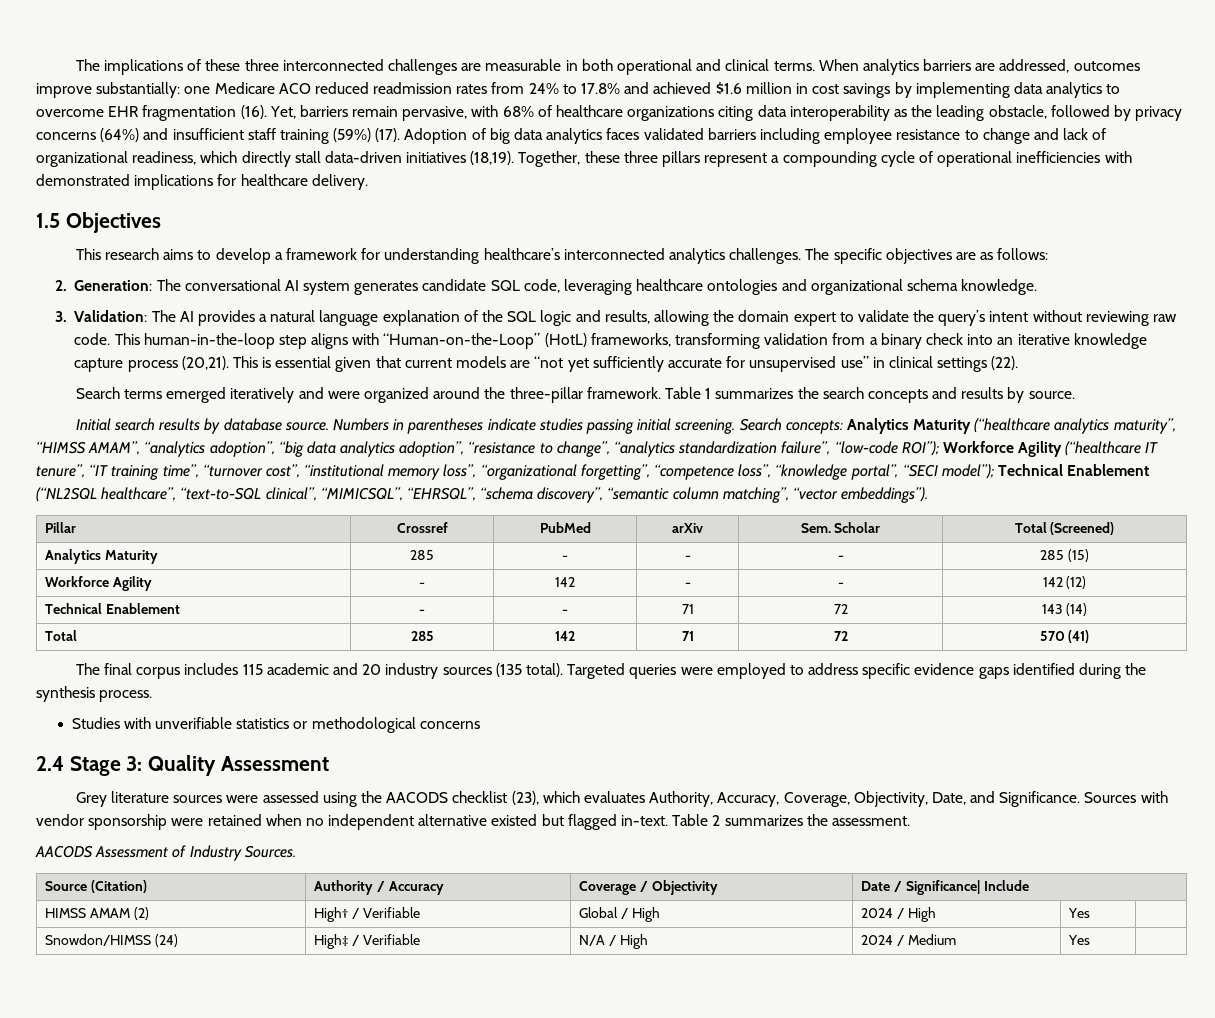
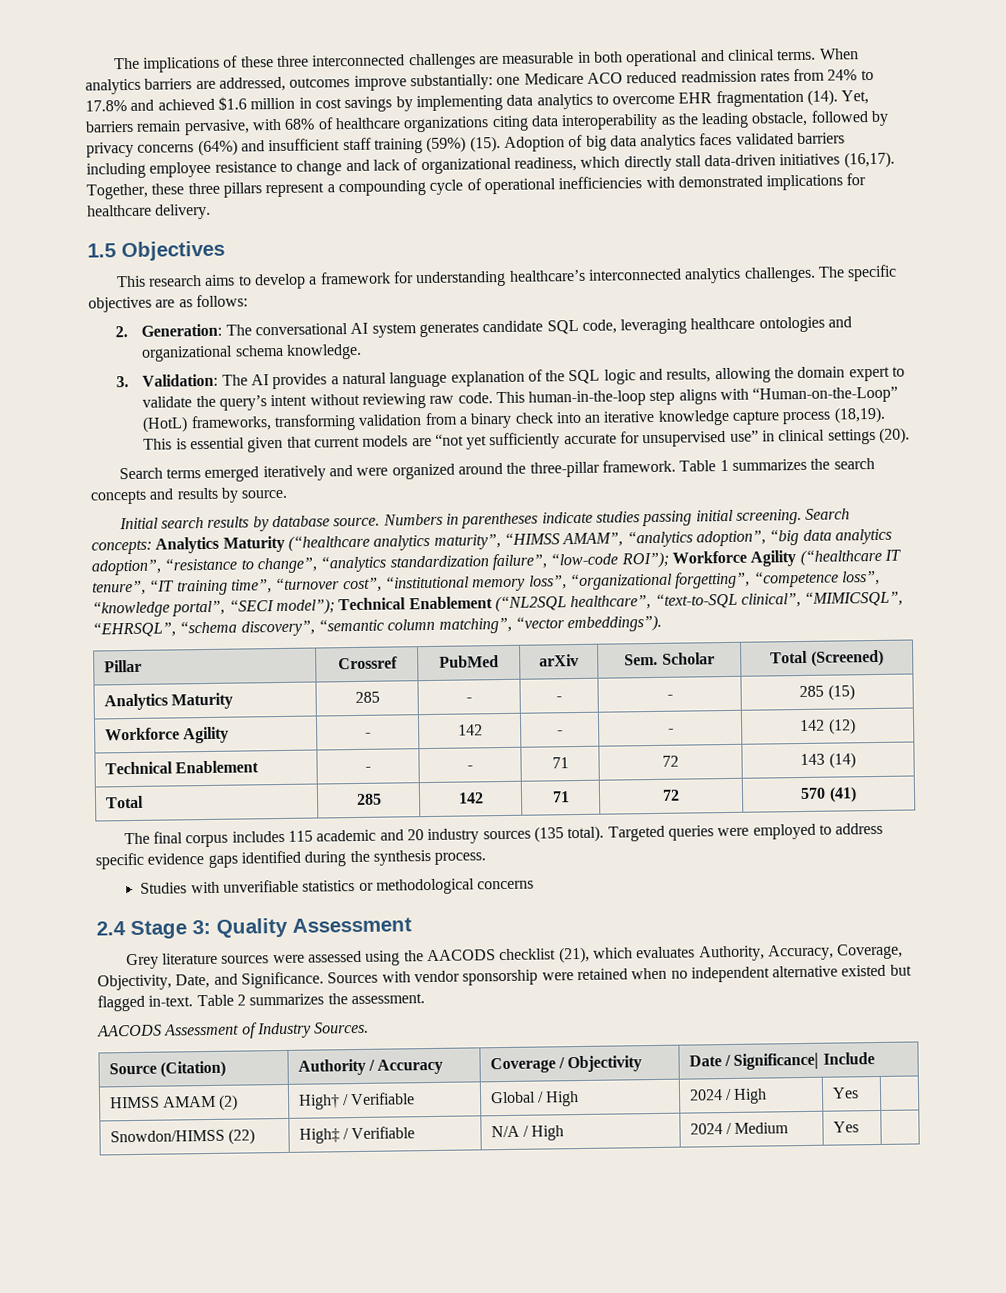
[240,105,267,119] (16). -> [807,89,839,106] (14).
[375,128,401,142] (17). -> [469,135,501,153] (15).
[470,151,515,165] (18,19). -> [843,151,895,169] (16,17).
[181,356,229,370] (20,21). -> [833,406,886,424] (18,19).
[991,356,1019,370] (22). -> [879,427,911,444] (20).
[511,791,539,805] (23), -> [558,946,590,964] (21),
[155,934,179,947] (24) -> [227,1128,255,1145] (22)

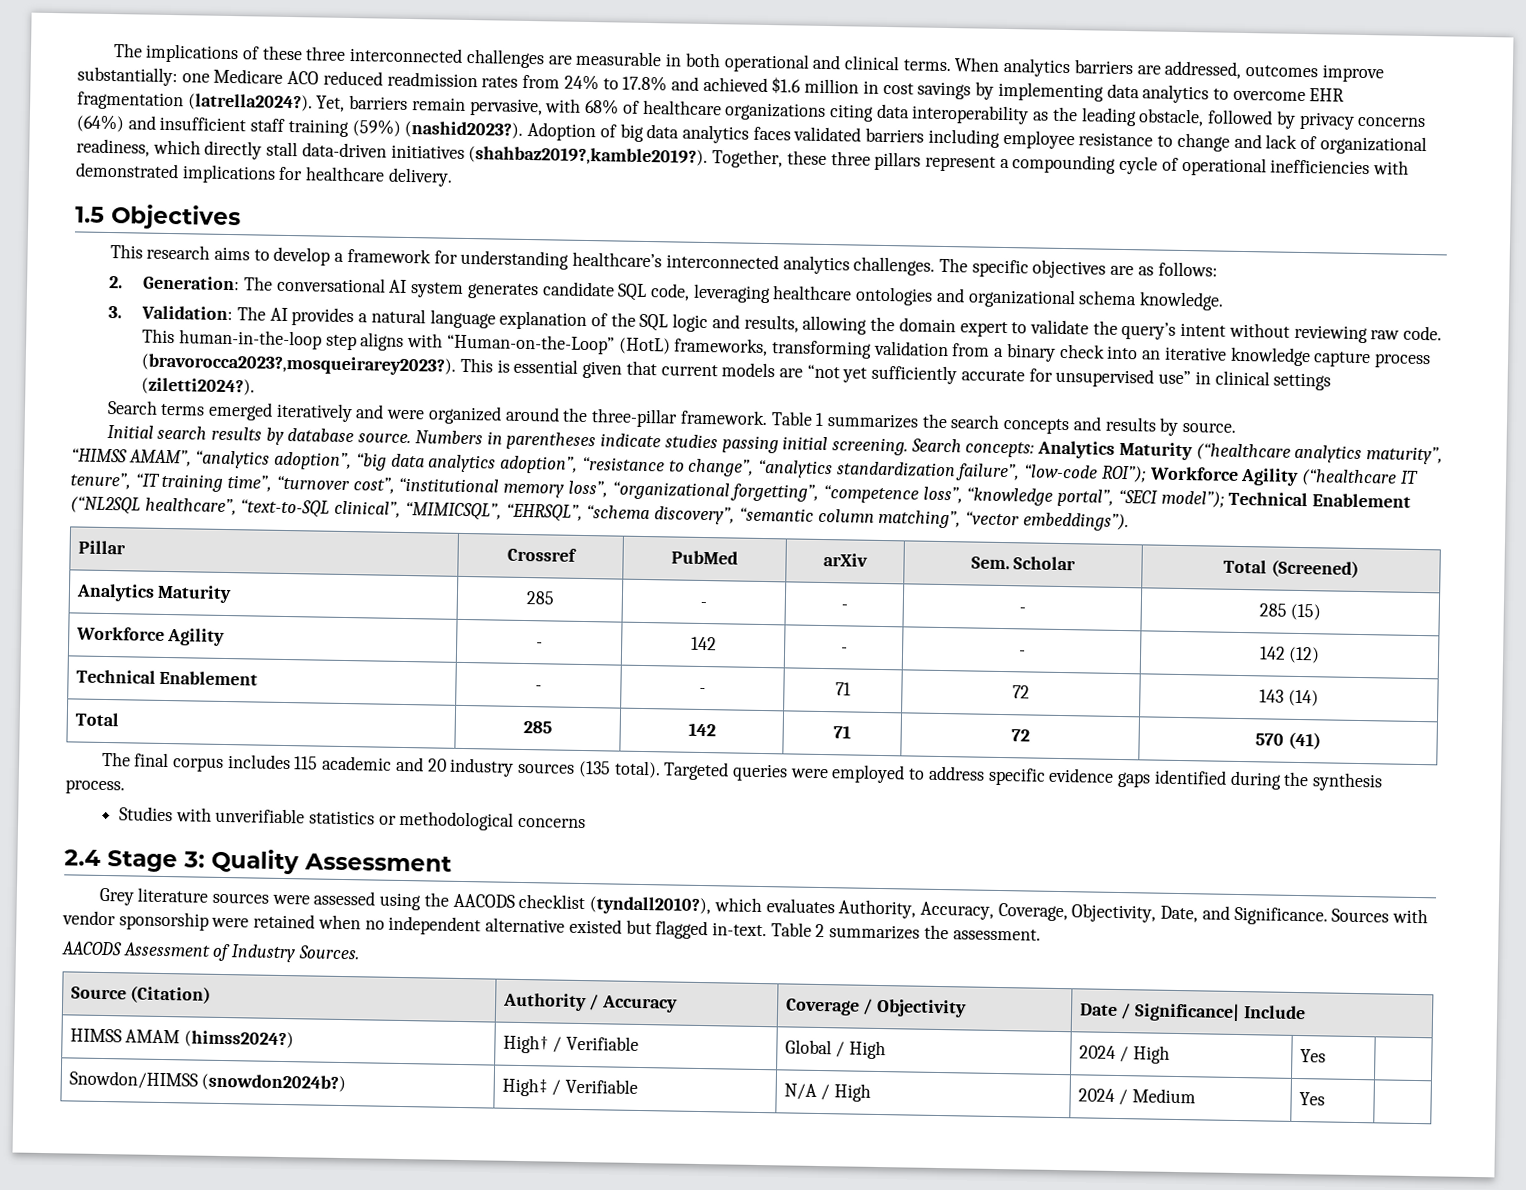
[807,89,839,106] (14). -> [187,93,313,112] (latrella2024?).
[469,135,501,153] (15). -> [404,120,524,139] (nashid2023?).
[843,151,895,169] (16,17). -> [468,146,709,167] (shahbaz2019?,kamble2019?).
[833,406,886,424] (18,19). -> [141,353,457,376] (bravorocca2023?,mosqueirarey2023?).
[879,427,911,444] (20). -> [141,377,256,396] (ziletti2024?).
[558,946,590,964] (21), -> [589,896,712,916] (tyndall2010?),
[218,1094,239,1111] (2) -> [184,1030,295,1049] (himss2024?)
[227,1128,255,1145] (22) -> [201,1073,347,1093] (snowdon2024b?)

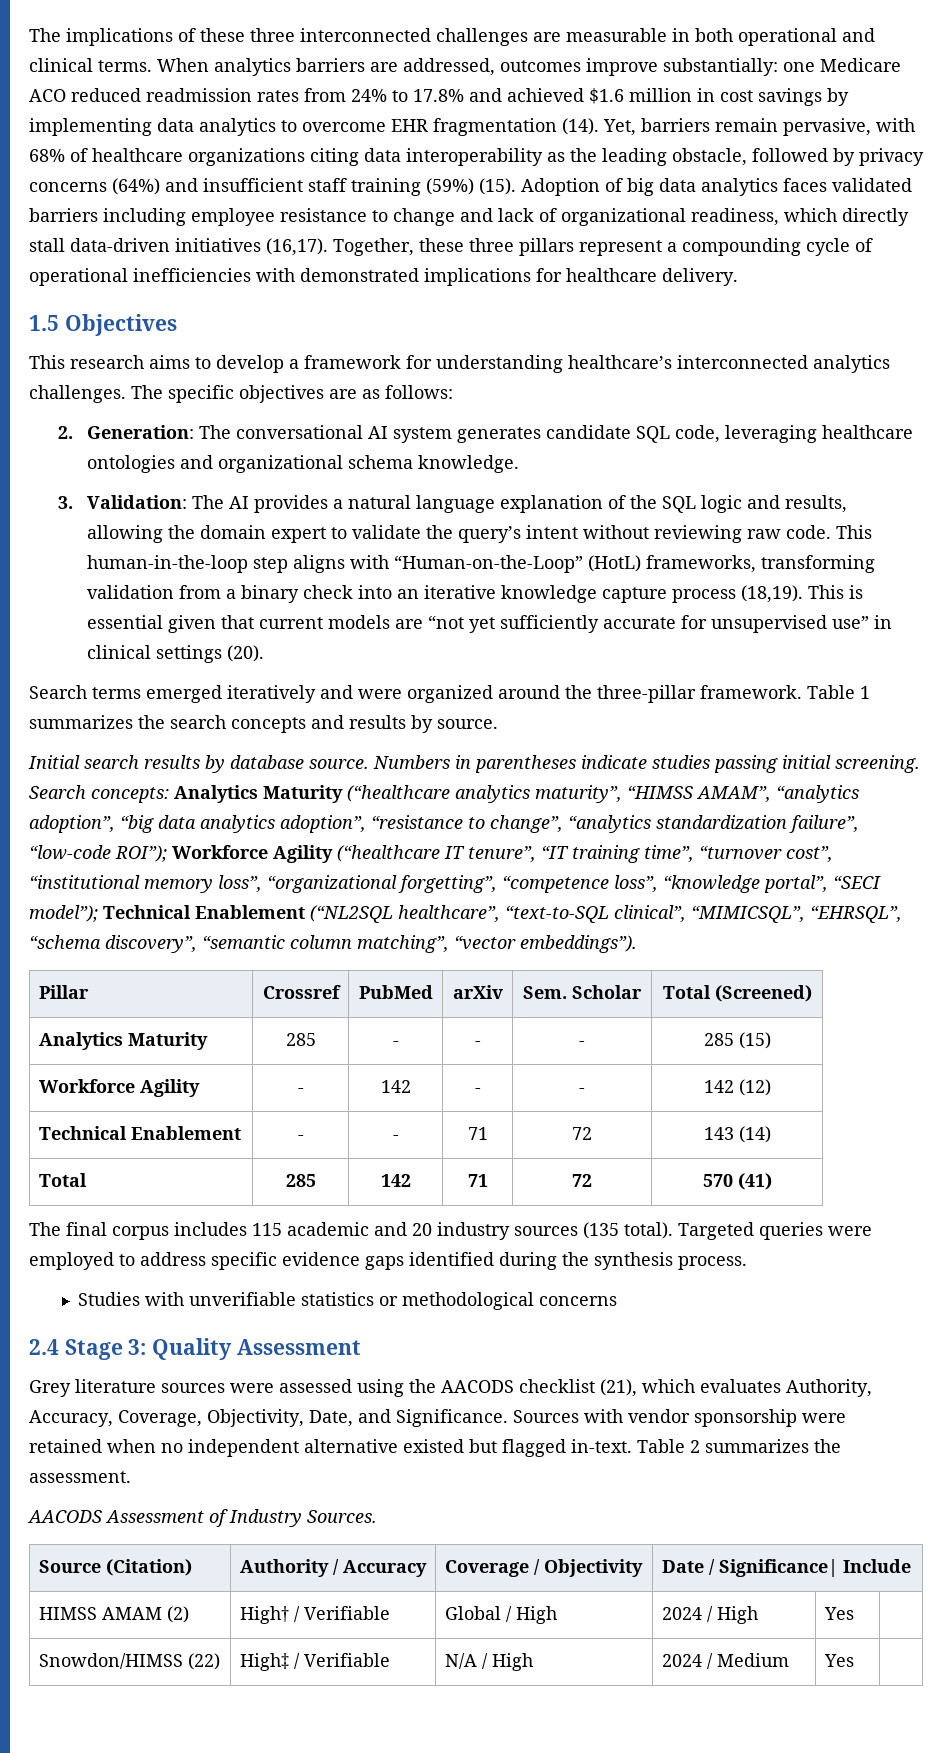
[187,93,313,112] (latrella2024?). -> [562,118,599,135] (14).
[404,120,524,139] (nashid2023?). -> [479,178,516,195] (15).
[468,146,709,167] (shahbaz2019?,kamble2019?). -> [266,238,328,256] (16,17).
[141,353,457,376] (bravorocca2023?,mosqueirarey2023?). -> [741,585,804,603] (18,19).
[141,377,256,396] (ziletti2024?). -> [227,645,265,662] (20).
[589,896,712,916] (tyndall2010?), -> [600,1379,637,1397] (21),
[184,1030,295,1049] (himss2024?) -> [166,1606,189,1623] (2)
[201,1073,347,1093] (snowdon2024b?) -> [187,1653,220,1670] (22)

